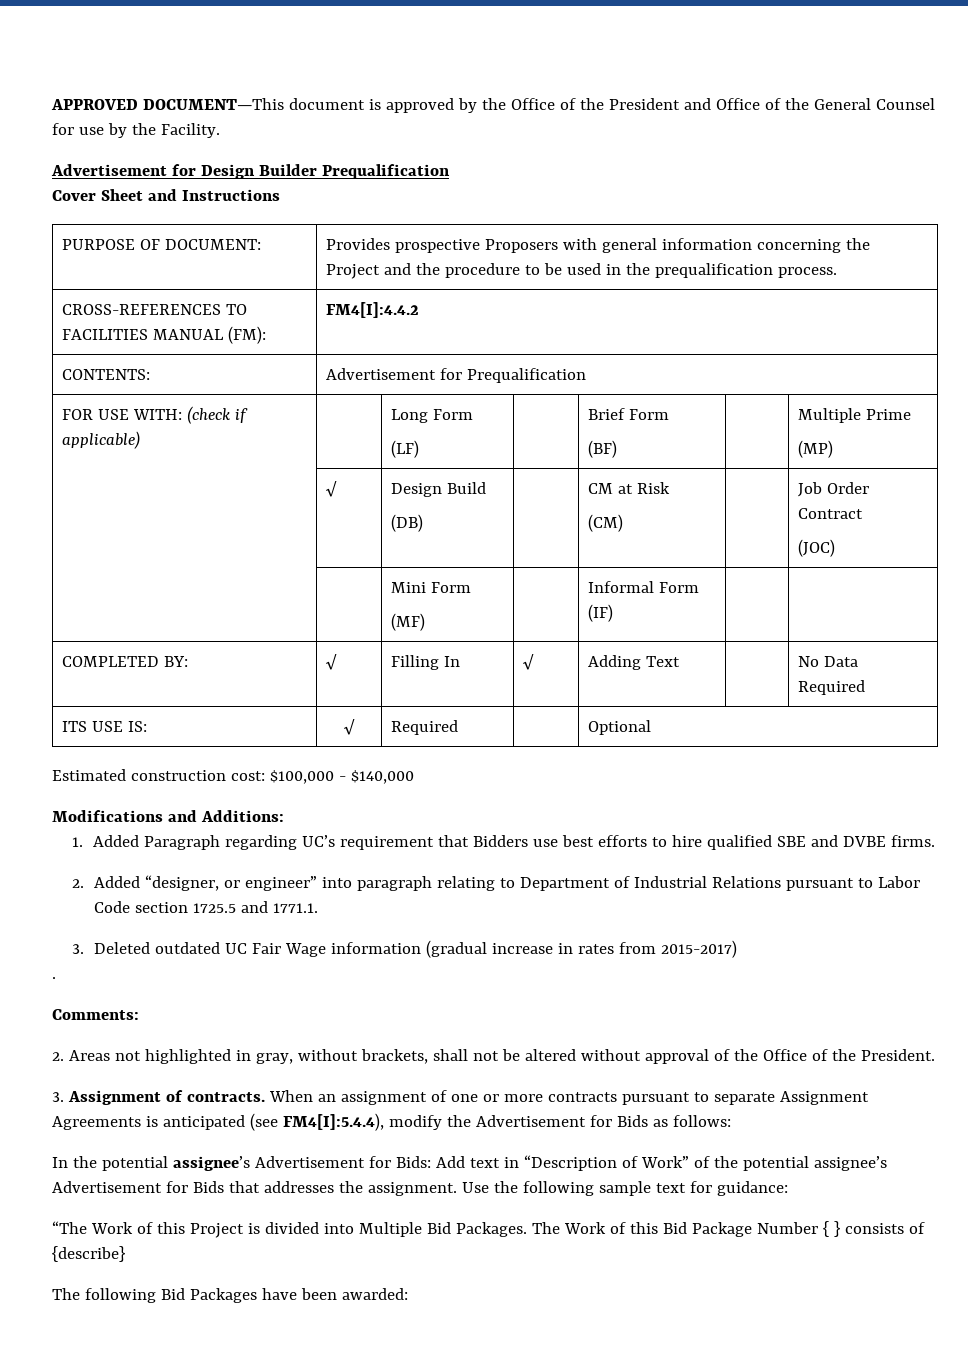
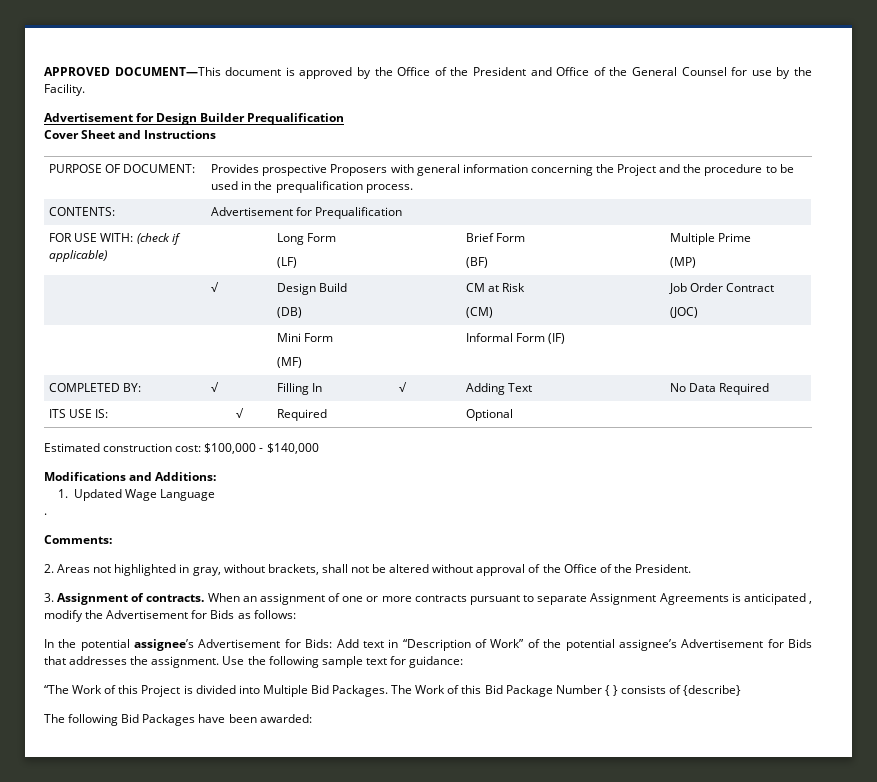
[62,304,248,315] [62,326,267,344] [326,302,420,318] // CROSS-REFERENCES TO FACILITIES MANUAL (FM): | FM4[I]:4.4.2 -> (413, 188) none
[92,835,935,850] [72,875,920,891] [93,901,318,913] [72,940,737,958] Added Paragraph regarding UC’s requirement that Bidders use best efforts to hire qualified SBE and DVBE firms. // 2. Added “designer, or engineer” into paragraph relating to Department of Industrial Relations pursuant to Labor Code section 1725.5 and 1771.1. // 3. Deleted outdated UC Fair Wage information (gradual increase in rates from 2015-2017) -> [74,489,216,501] Updated Wage Language
[249,1113,384,1131] (see FM4[I]:5.4.4), -> [808,601,812,604] ,

